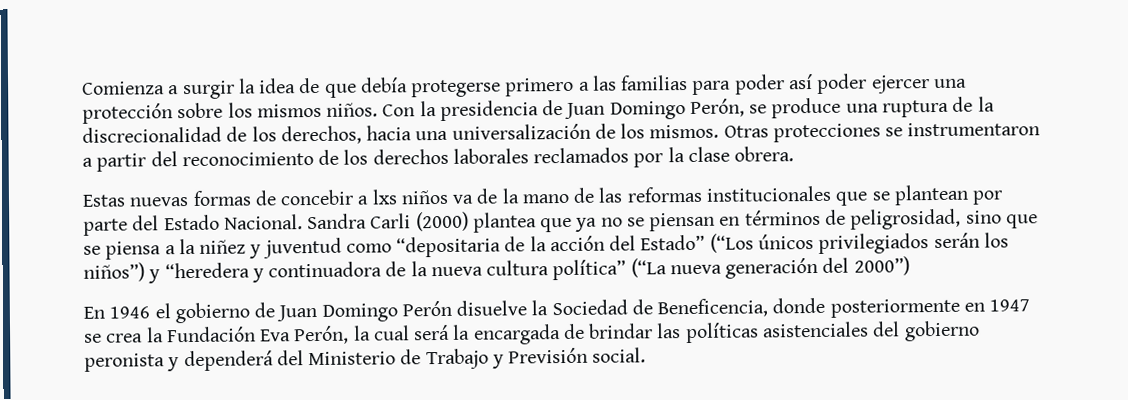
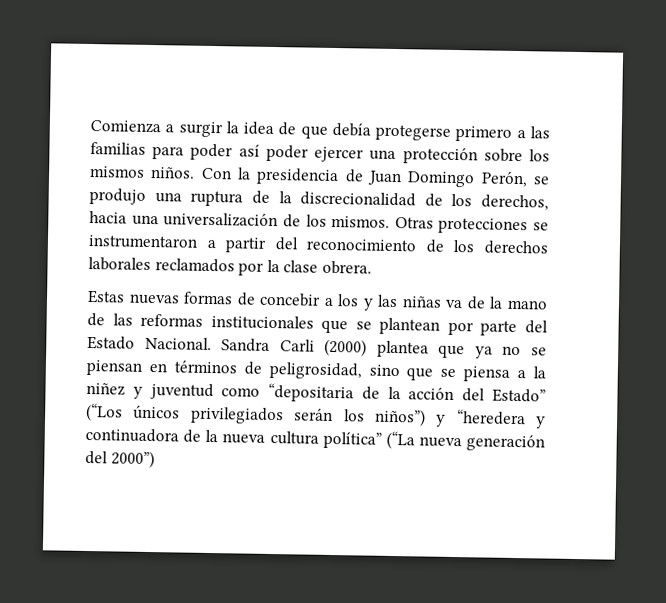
[771,97,842,119] produce -> [89,187,146,205] produjo
[371,189,449,205] lxs niños -> [337,294,442,311] los y las niñas
[83,297,1031,324] [84,320,980,345] [84,347,647,372] // En 1946 el gobierno de Juan Domingo Perón disuelve la Sociedad de Beneficencia, donde posteriormente en 1947 se crea la Fundación Eva Perón, la cual será la encargada de brindar las políticas asistenciales del gobierno peronista y dependerá del Ministerio de Trabajo y Previsión social. -> (155, 459) none

